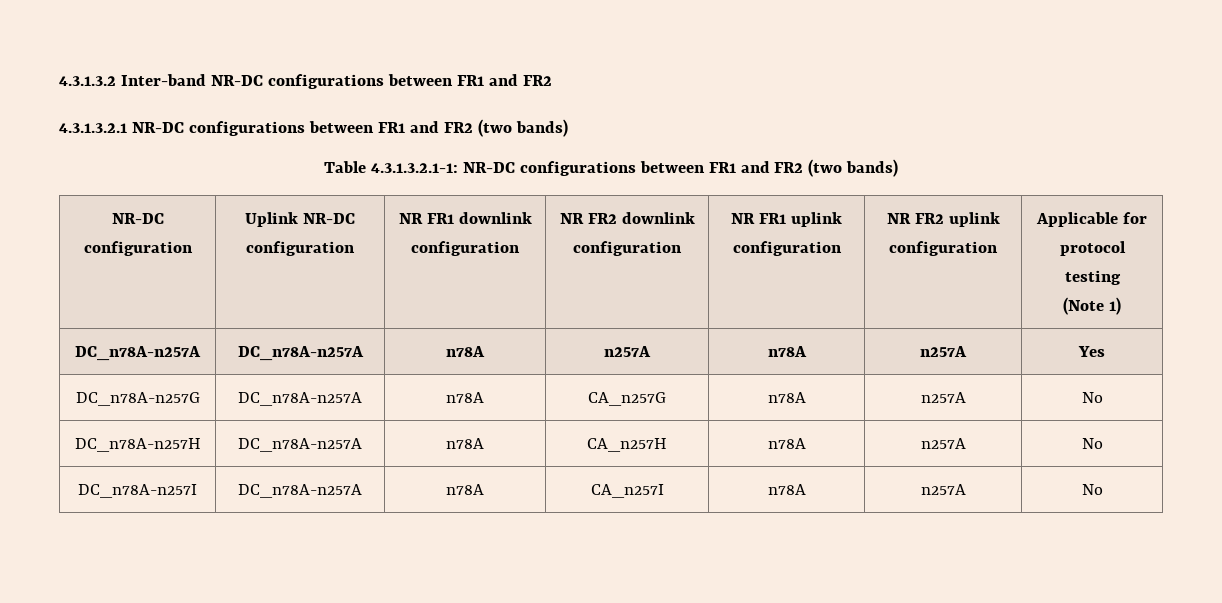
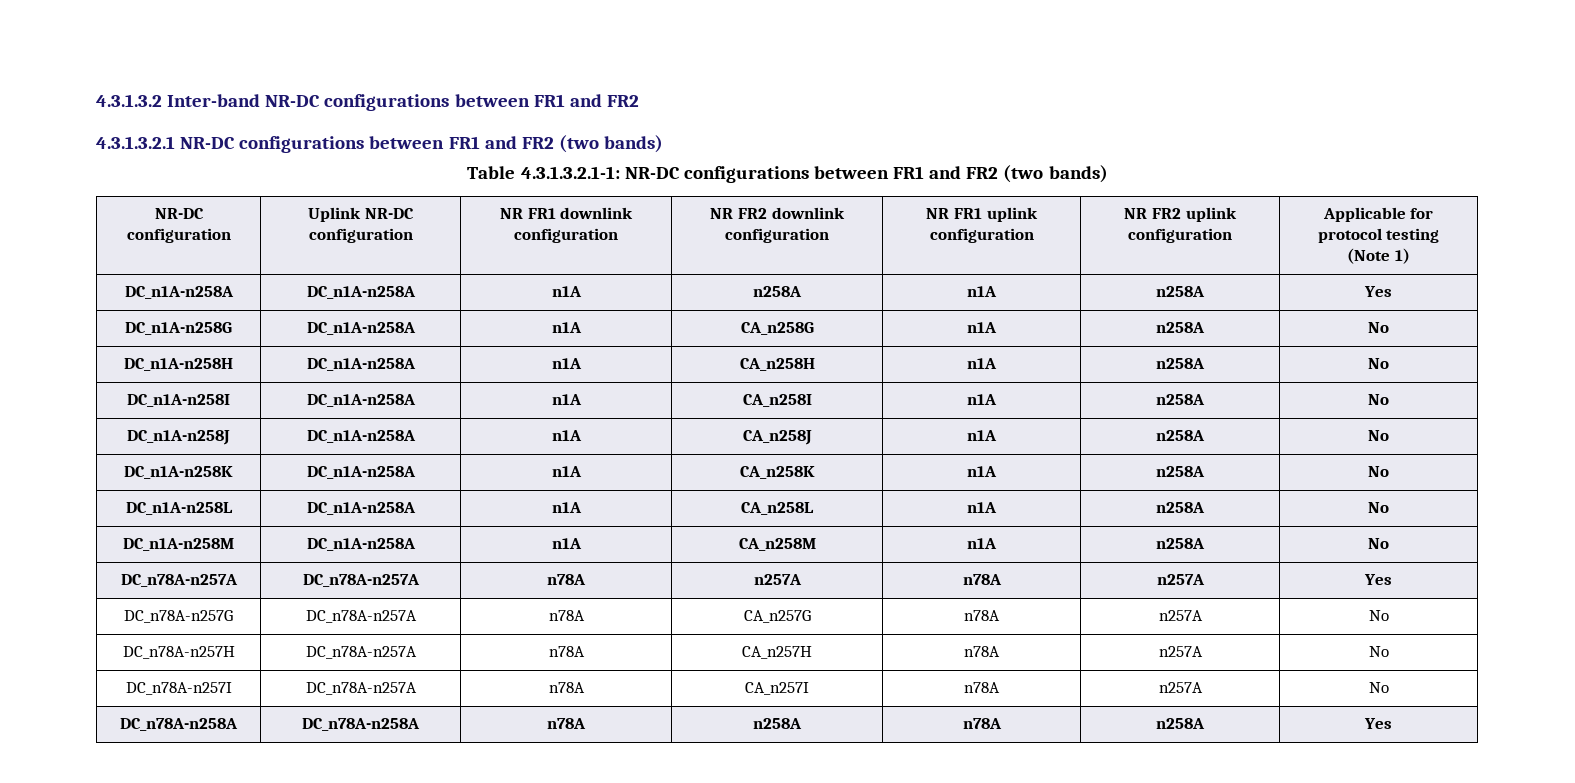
(1121, 306) none -> [124,286,234,299] [306,286,416,299] [551,286,582,297] [753,286,802,297] [967,286,997,297] [1156,286,1205,297] [1364,286,1392,297] [125,322,232,335] [306,322,416,335] [551,322,582,333] [740,322,814,335] [967,322,997,333] [1156,322,1205,333] [1368,322,1389,333] [124,358,233,371] [306,358,416,371] [551,358,582,369] [739,358,815,371] [967,358,997,369] [1156,358,1205,369] [1368,358,1389,369] [127,394,230,407] [306,394,416,407] [551,394,582,405] [742,394,812,407] [967,394,997,405] [1156,394,1205,405] [1368,394,1389,405] [127,430,230,445] [306,430,416,443] [551,430,582,441] [742,430,812,445] [967,430,997,441] [1156,430,1205,441] [1368,430,1389,441] [124,466,233,479] [306,466,416,479] [551,466,582,477] [739,466,815,479] [967,466,997,477] [1156,466,1205,477] [1368,466,1389,477] [125,502,233,515] [306,502,416,515] [551,502,582,513] [741,502,814,515] [967,502,997,513] [1156,502,1205,513] [1368,502,1389,513] [123,538,234,551] [306,538,416,551] [551,538,582,549] [738,538,816,551] [967,538,997,549] [1156,538,1205,549] [1368,538,1389,549] // DC_n1A-n258A | DC_n1A-n258A | n1A | n258A | n1A | n258A | Yes // DC_n1A-n258G | DC_n1A-n258A | n1A | CA_n258G | n1A | n258A | No // DC_n1A-n258H | DC_n1A-n258A | n1A | CA_n258H | n1A | n258A | No // DC_n1A-n258I | DC_n1A-n258A | n1A | CA_n258I | n1A | n258A | No // DC_n1A-n258J | DC_n1A-n258A | n1A | CA_n258J | n1A | n258A | No // DC_n1A-n258K | DC_n1A-n258A | n1A | CA_n258K | n1A | n258A | No // DC_n1A-n258L | DC_n1A-n258A | n1A | CA_n258L | n1A | n258A | No // DC_n1A-n258M | DC_n1A-n258A | n1A | CA_n258M | n1A | n258A | No
(1103, 489) none -> [120,718,238,731] [302,718,420,731] [547,718,586,729] [753,718,802,729] [962,718,1002,729] [1156,718,1205,729] [1364,718,1392,729] // DC_n78A-n258A | DC_n78A-n258A | n78A | n258A | n78A | n258A | Yes

